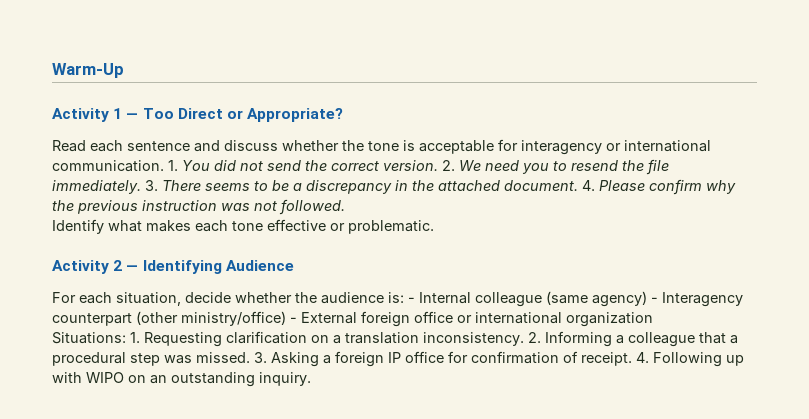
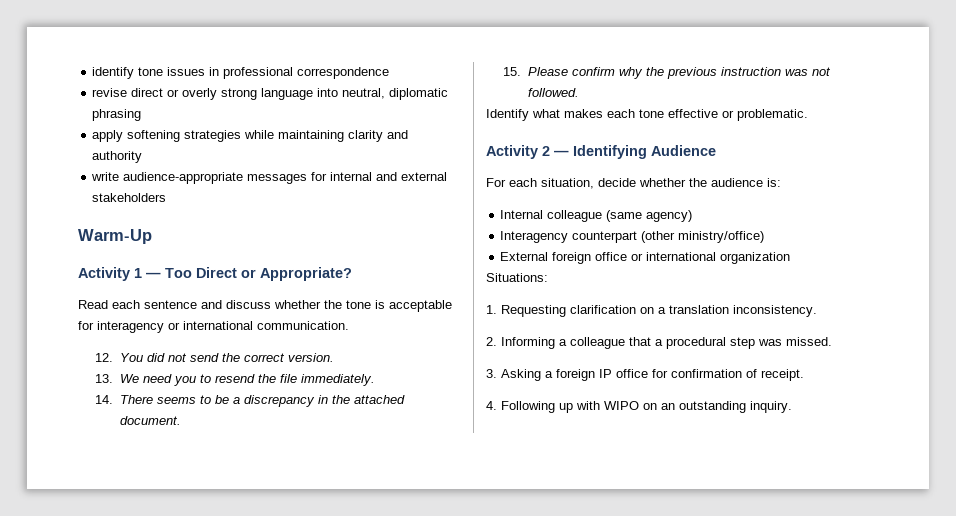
(52, 70) none -> [92,67,390,79] [92,88,449,100] [92,109,142,121] [92,130,409,142] [92,151,143,163] [91,172,448,184] [92,193,167,202] identify tone issues in professional correspondence // revise direct or overly strong language into neutral, diplomatic phrasing // apply softening strategies while maintaining clarity and authority // write audience-appropriate messages for internal and external stakeholders //
[168,160,178,171] 1. -> [95,353,114,362] // 12.
[442,160,455,171] 2. -> [95,374,114,383] // 13.
[145,180,158,191] 3. -> [95,395,114,404] // 14.
[582,180,595,191] 4. -> [503,67,522,76] // 15.
[408,297,415,303] - -> (781, 182) //
[651,297,658,303] - -> (693, 216) //
[290,317,297,323] - -> (765, 237) //
(126, 338) none -> (548, 277) //
(524, 339) none -> (817, 311) //
(250, 357) none -> (832, 341) //
(632, 359) none -> (804, 375) //

